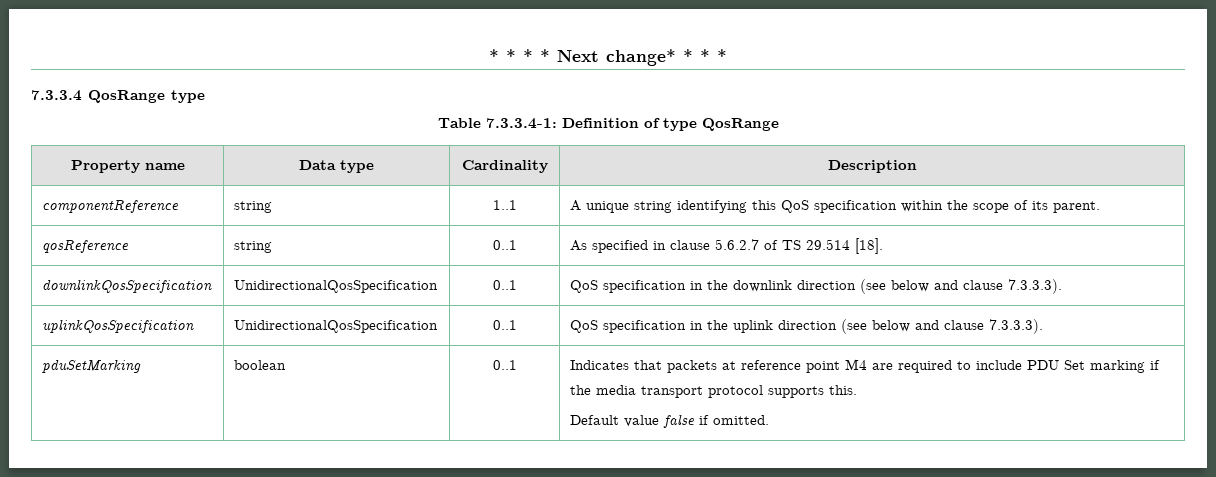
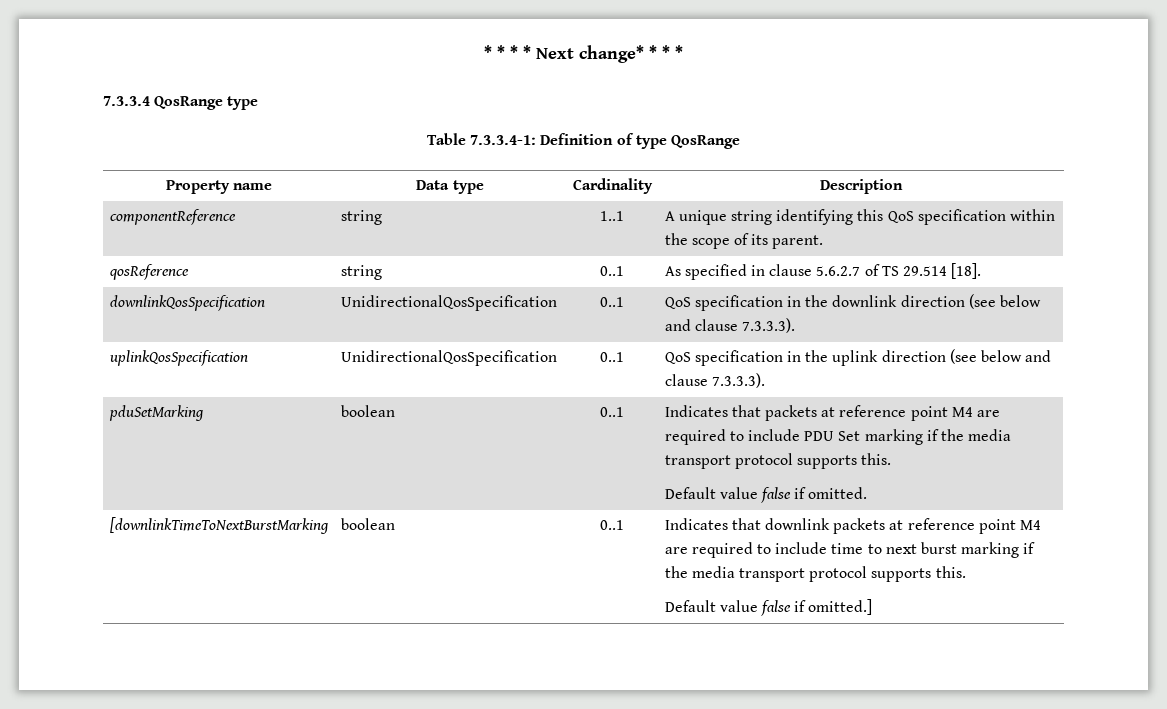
(770, 420) none -> [109,517,329,534] [340,518,395,530] [600,520,624,530] [664,518,1042,534] [664,542,1036,558] [664,566,966,582] [664,599,873,616] // [downlinkTimeToNextBurstMarking | boolean | 0..1 | Indicates that downlink packets at reference point M4 are required to include time to next burst marking if the media transport protocol supports this. // Default value false if omitted.]

